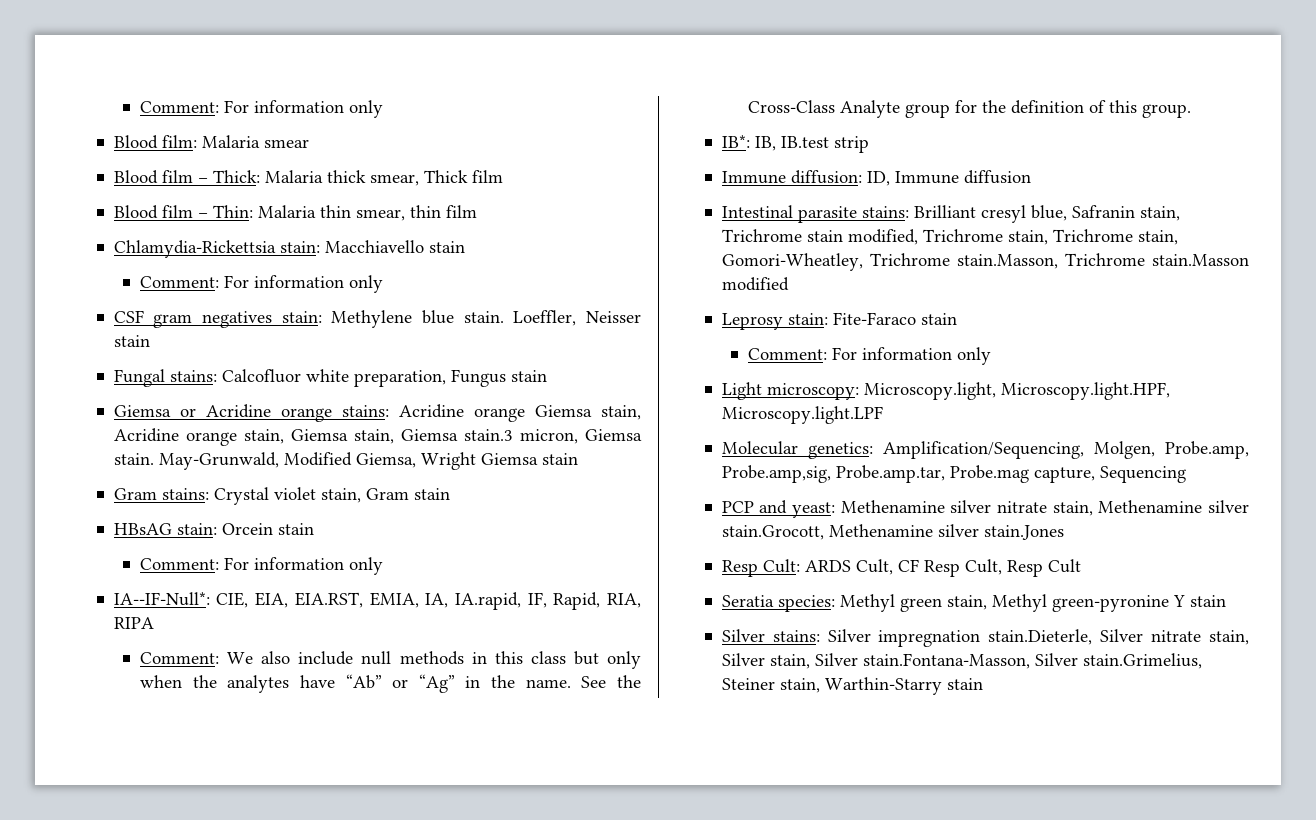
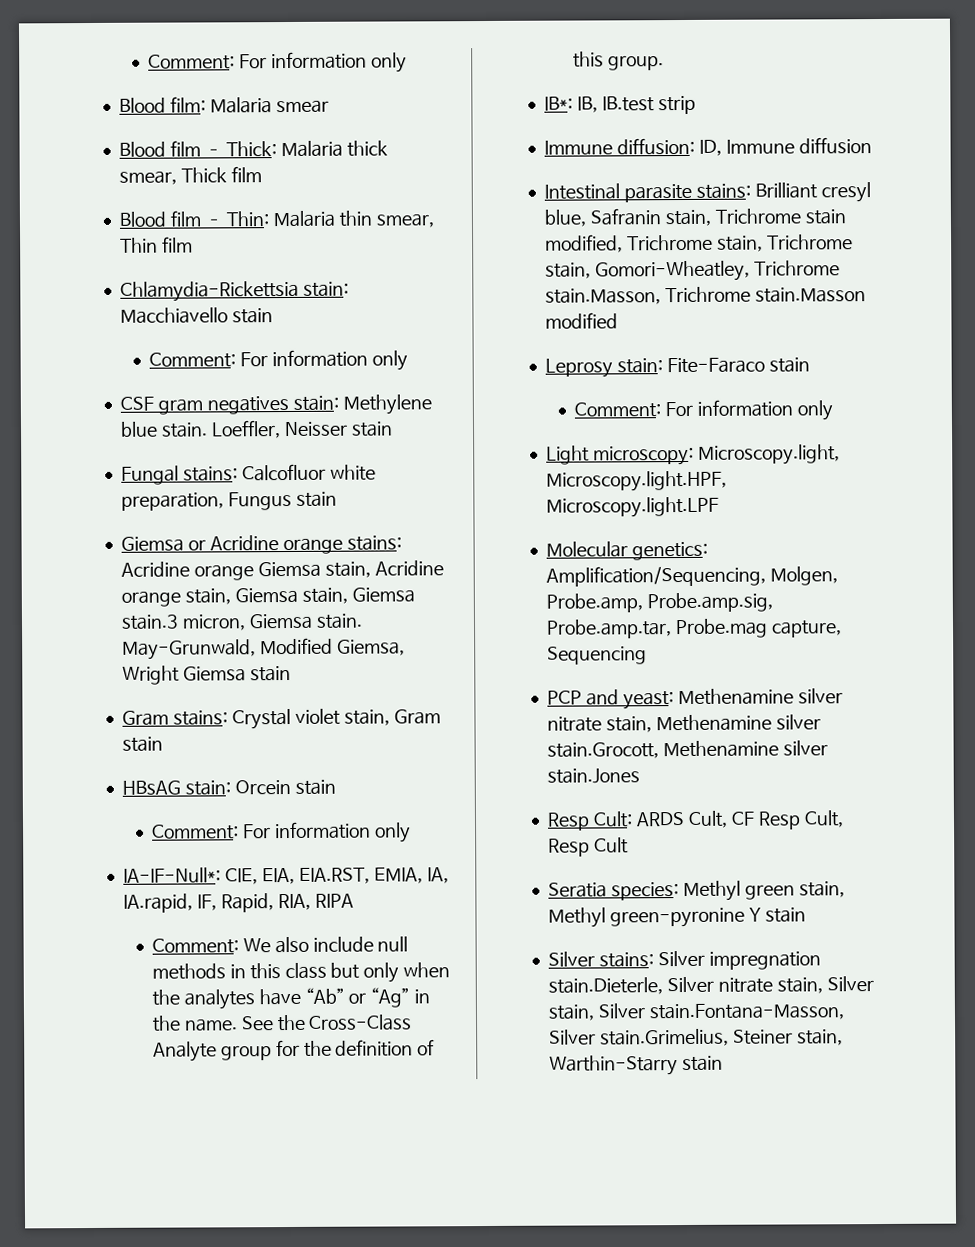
[409,205,441,218] thin -> [120,237,159,253] Thin
[113,592,210,606] IA--IF-Null*: -> [123,867,222,883] IA-IF-Null*:
[721,465,831,483] Probe.amp,sig, -> [647,592,774,613] Probe.amp.sig,

